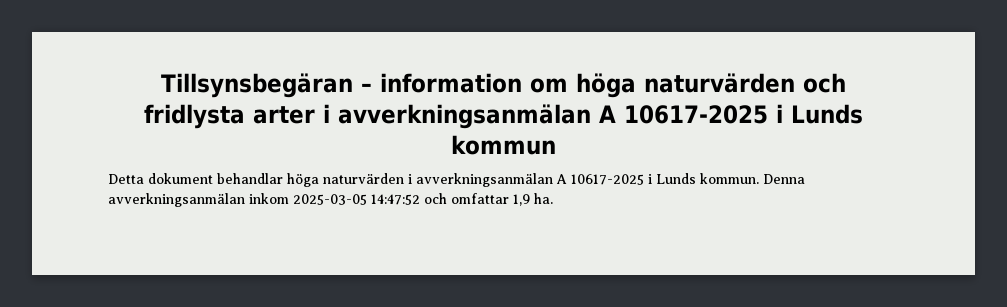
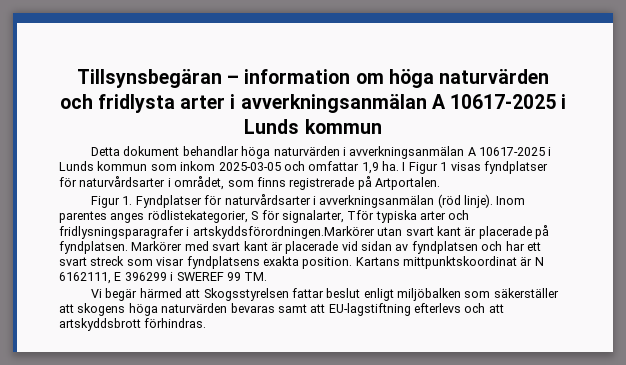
[700,173,805,184] [108,193,245,207] kommun. Denna avverkningsanmälan -> [97,161,177,171] kommun som
[371,194,420,205] 14:47:52 -> (281, 166) none
(553, 198) none -> [402,161,548,174] [59,176,440,190] [91,194,526,208] [59,210,470,223] [59,225,549,239] [59,241,541,254] [59,256,544,269] [59,272,268,284] [91,288,559,301] [59,303,504,316] [59,318,207,331] I Figur 1 visas fyndplatser för naturvårdsarter i området, som finns registrerade på Artportalen. // Figur 1. Fyndplatser för naturvårdsarter i avverkningsanmälan (röd linje). Inom parentes anges rödlistekategorier, S för signalarter, Tför typiska arter och fridlysningsparagrafer i artskyddsförordningen.Markörer utan svart kant är placerade på fyndplatsen. Markörer med svart kant är placerade vid sidan av fyndplatsen och har ett svart streck som visar fyndplatsens exakta position. Kartans mittpunktskoordinat är N 6162111, E 396299 i SWEREF 99 TM. // Vi begär härmed att Skogsstyrelsen fattar beslut enligt miljöbalken som säkerställer att skogens höga naturvärden bevaras samt att EU-lagstiftning efterlevs och att artskyddsbrott förhindras.

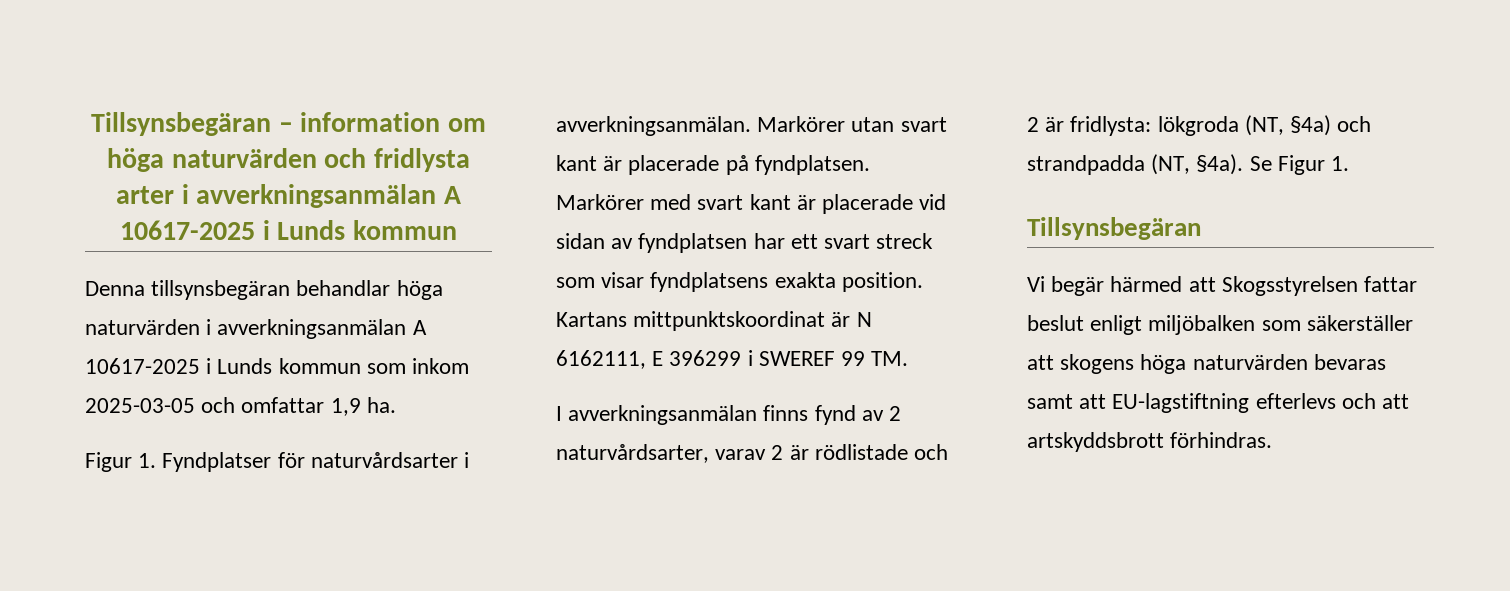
[91,146,180,156] Detta dokument -> [85,280,291,300] Denna tillsynsbegäran
[402,161,548,174] [59,176,440,190] I Figur 1 visas fyndplatser för naturvårdsarter i området, som finns registrerade på Artportalen. -> (396, 405) none
[319,194,526,208] [59,210,470,223] [59,226,375,239] avverkningsanmälan (röd linje). Inom parentes anges rödlistekategorier, S för signalarter, Tför typiska arter och fridlysningsparagrafer i artskyddsförordningen.Markörer -> [556,116,846,136] avverkningsanmälan. Markörer
[481,241,503,251] och -> (748, 243) none
(268, 276) none -> [556,405,902,425] [556,444,949,463] [1027,115,1372,136] [1027,154,1350,175] [1027,217,1201,240] // I avverkningsanmälan finns fynd av 2 naturvårdsarter, varav 2 är rödlistade och 2 är fridlysta: lökgroda (NT, §4a) och strandpadda (NT, §4a). Se Figur 1. // Tillsynsbegäran

